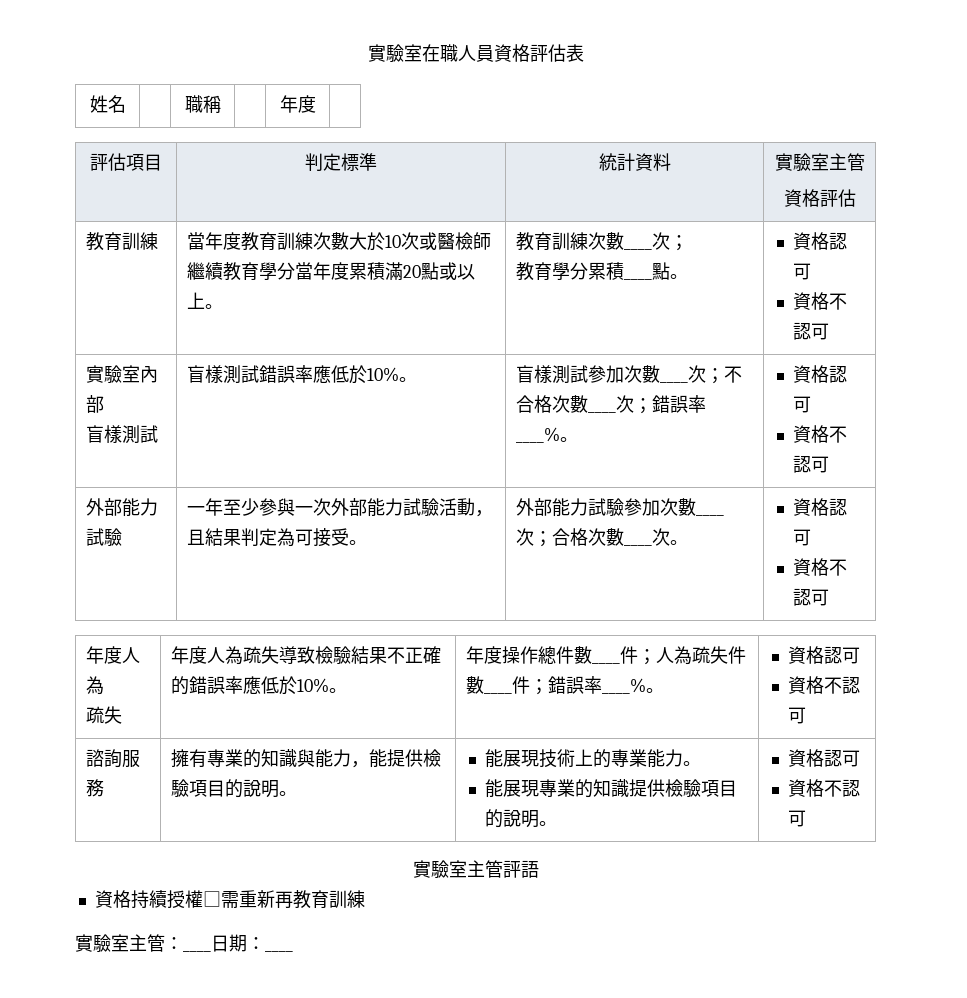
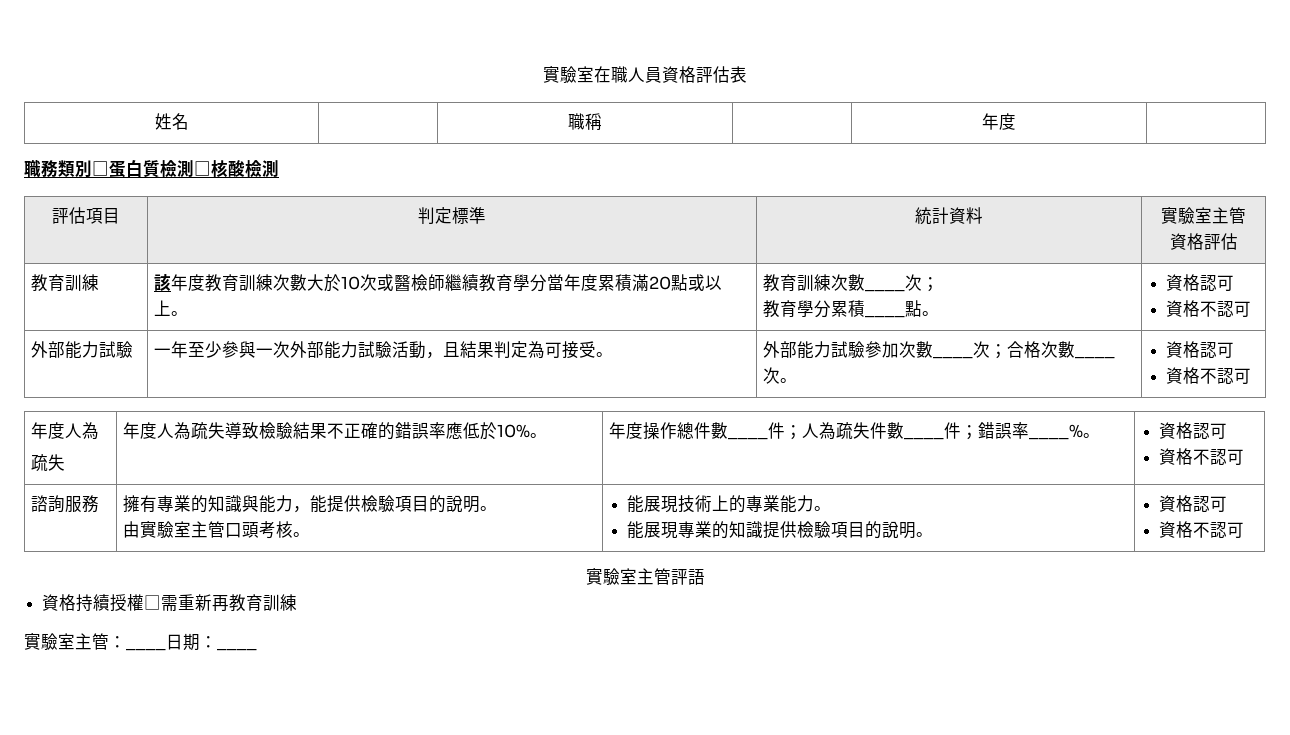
(316, 104) none -> [24,160,279,178] // 職務類別□蛋白質檢測□核酸檢測
[186,232,205,250] 當 -> [153,274,171,291] 該
[85,365,158,384] [85,395,104,413] [85,425,158,444] [186,365,417,384] [515,365,742,384] [515,395,706,414] [515,427,578,443] [793,365,848,383] [793,396,812,413] [793,425,848,443] [793,455,830,473] // 實驗室內部 // 盲樣測試 | 盲樣測試錯誤率應低於10%。 | 盲樣測試參加次數____次；不合格次數____次；錯誤率____%。 | 資格認可 // 資格不認可 -> (1252, 309) none
(297, 793) none -> [122,521,310,539] // 由實驗室主管口頭考核。

